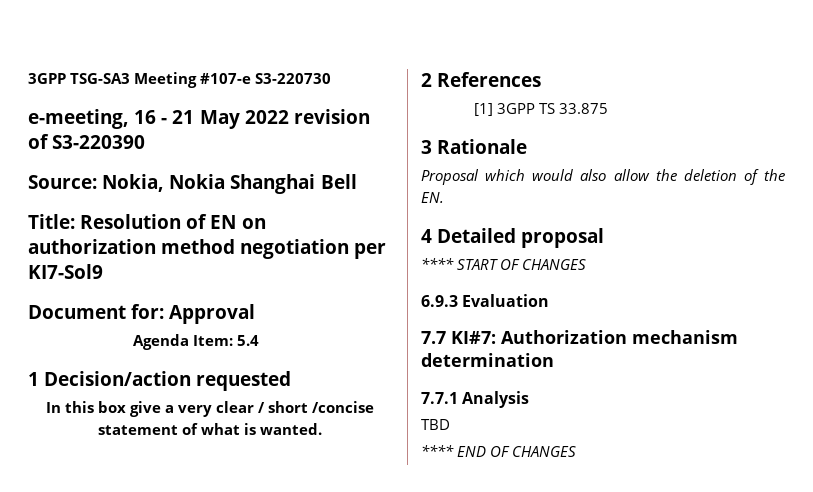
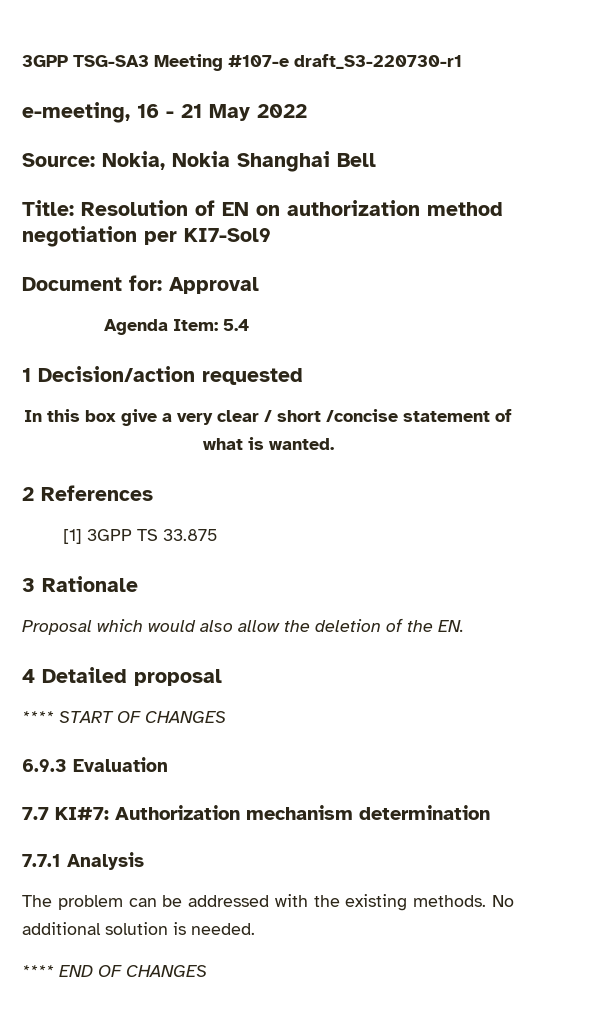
[255,73,332,84] S3-220730 -> [294,54,462,69] draft_S3-220730-r1
[293,109,370,124] [28,134,146,149] revision of S3-220390 -> (307, 111) none
[421,419,450,430] TBD -> [22,894,514,911] [22,922,255,935] The problem can be addressed with the existing methods. No additional solution is needed.

